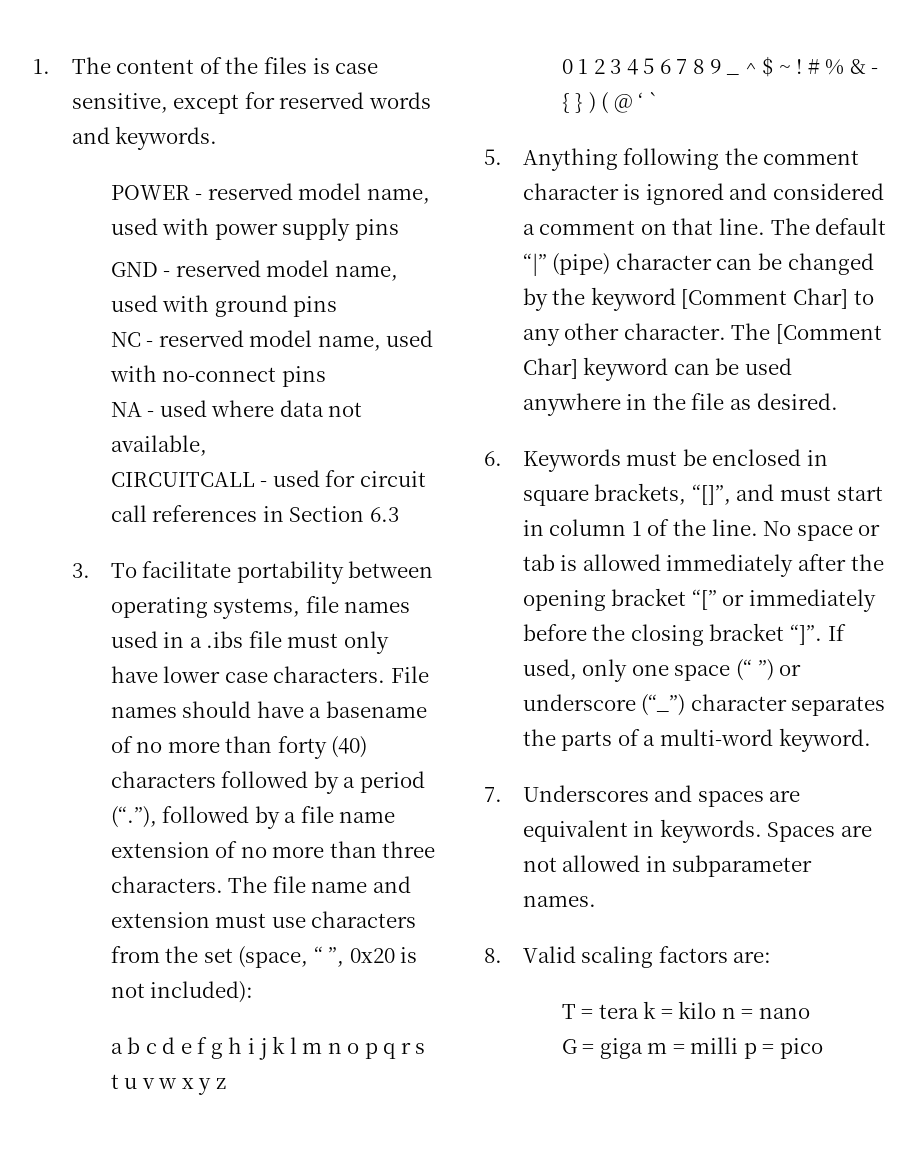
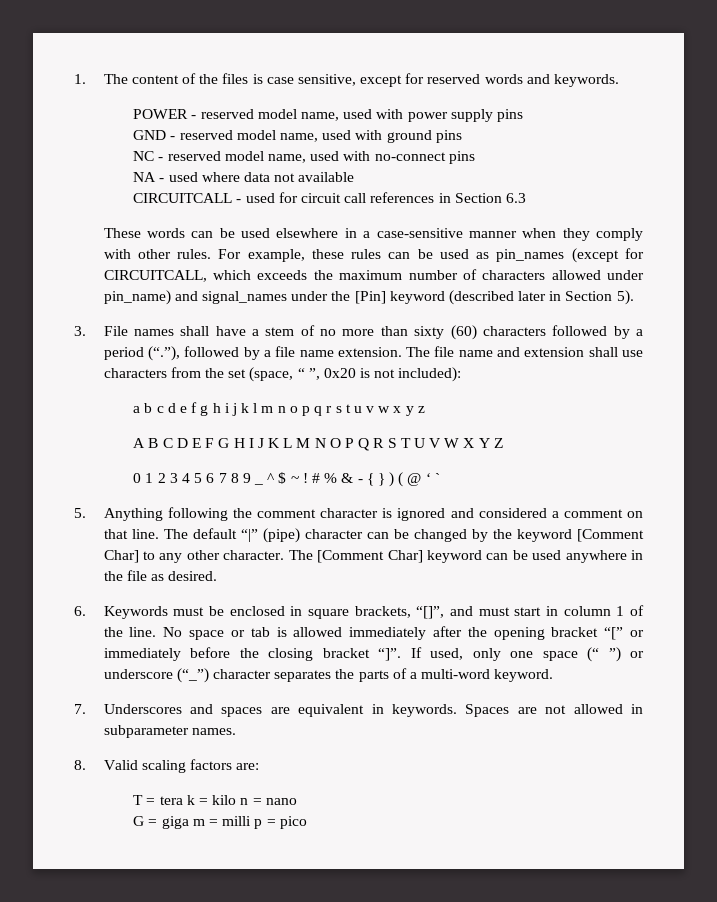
[110,435,207,456] available, -> [298,172,355,182] available
[71,561,434,584] [110,596,411,619] [110,631,389,654] [110,666,386,683] 3. To facilitate portability between operating systems, file names used in a .ibs file must only have lower case characters. -> [103,228,643,241] [103,248,644,263] [103,269,644,282] [103,290,634,305] [74,326,86,336] These words can be used elsewhere in a case-sensitive manner when they comply with other rules. For example, these rules can be used as pin_names (except for CIRCUITCALL, which exceeds the maximum number of characters allowed under pin_name) and signal_names under the [Pin] keyword (described later in Section 5). // 3.
[182,701,252,718] should -> [180,326,210,336] shall
[325,701,427,718] [110,736,368,759] basename of no more than forty (40) -> [265,325,477,340] stem of no more than sixty (60)
[110,841,436,858] [110,876,223,893] extension of no more than three characters. -> [337,347,402,357] extension.
[215,913,267,928] must -> [588,347,618,357] shall
(226, 1083) none -> [133,438,503,451] // A B C D E F G H I J K L M N O P Q R S T U V W X Y Z

